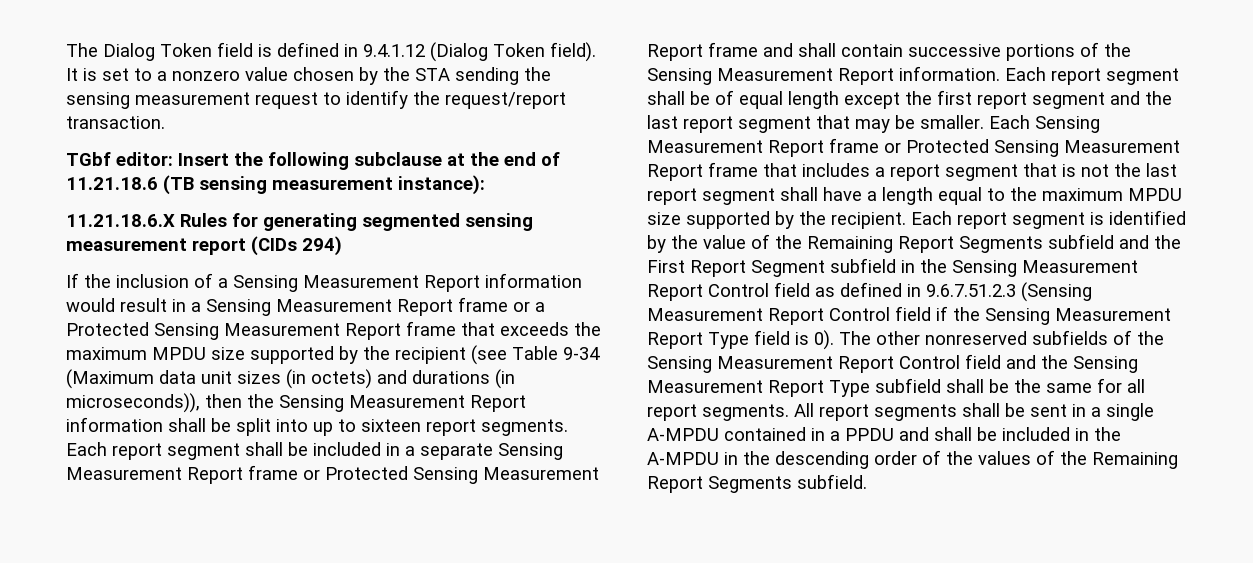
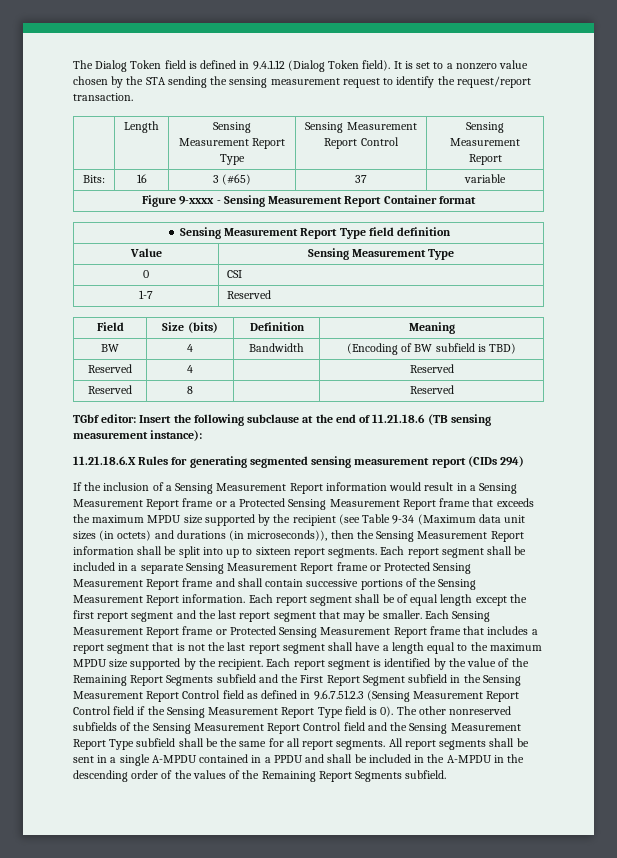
(165, 122) none -> [124,121,159,133] [213,122,252,133] [178,138,286,149] [220,154,246,165] [305,122,417,133] [324,137,399,149] [466,122,504,133] [450,138,520,146] [468,154,502,165] [83,175,105,183] [136,174,147,183] [212,174,252,185] [355,175,367,183] [464,174,506,183] [142,195,476,207] [180,227,452,239] [129,248,162,257] [307,248,455,260] [143,270,149,278] [227,270,243,278] [139,290,153,299] [227,290,272,299] [96,322,124,331] [162,322,218,333] [249,322,305,331] [408,322,455,334] [101,344,119,352] [187,344,193,352] [249,343,304,352] [346,343,517,355] [88,364,132,373] [187,365,193,373] [409,364,454,373] [88,385,132,394] [187,386,193,394] [409,385,454,394] // | Length | Sensing Measurement Report Type | Sensing Measurement Report Control | Sensing Measurement Report // Bits: | 16 | 3 (#65) | 37 | variable // Figure 9-xxxx - Sensing Measurement Report Container format // Sensing Measurement Report Type field definition // Value | Sensing Measurement Type // 0 | CSI // 1-7 | Reserved // Field | Size (bits) | Definition | Meaning // BW | 4 | Bandwidth | (Encoding of BW subfield is TBD) // Reserved | 4 | | Reserved // Reserved | 8 | | Reserved

